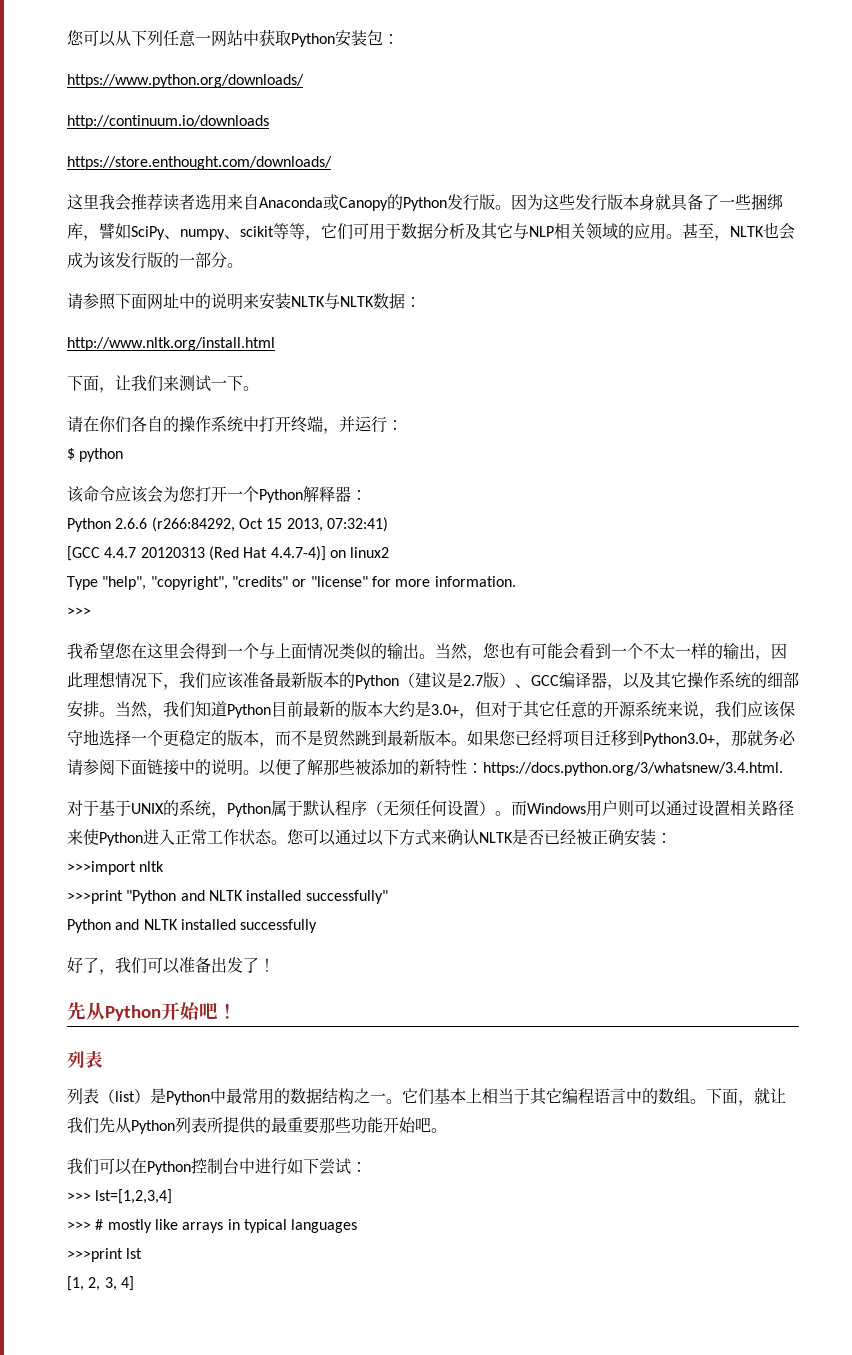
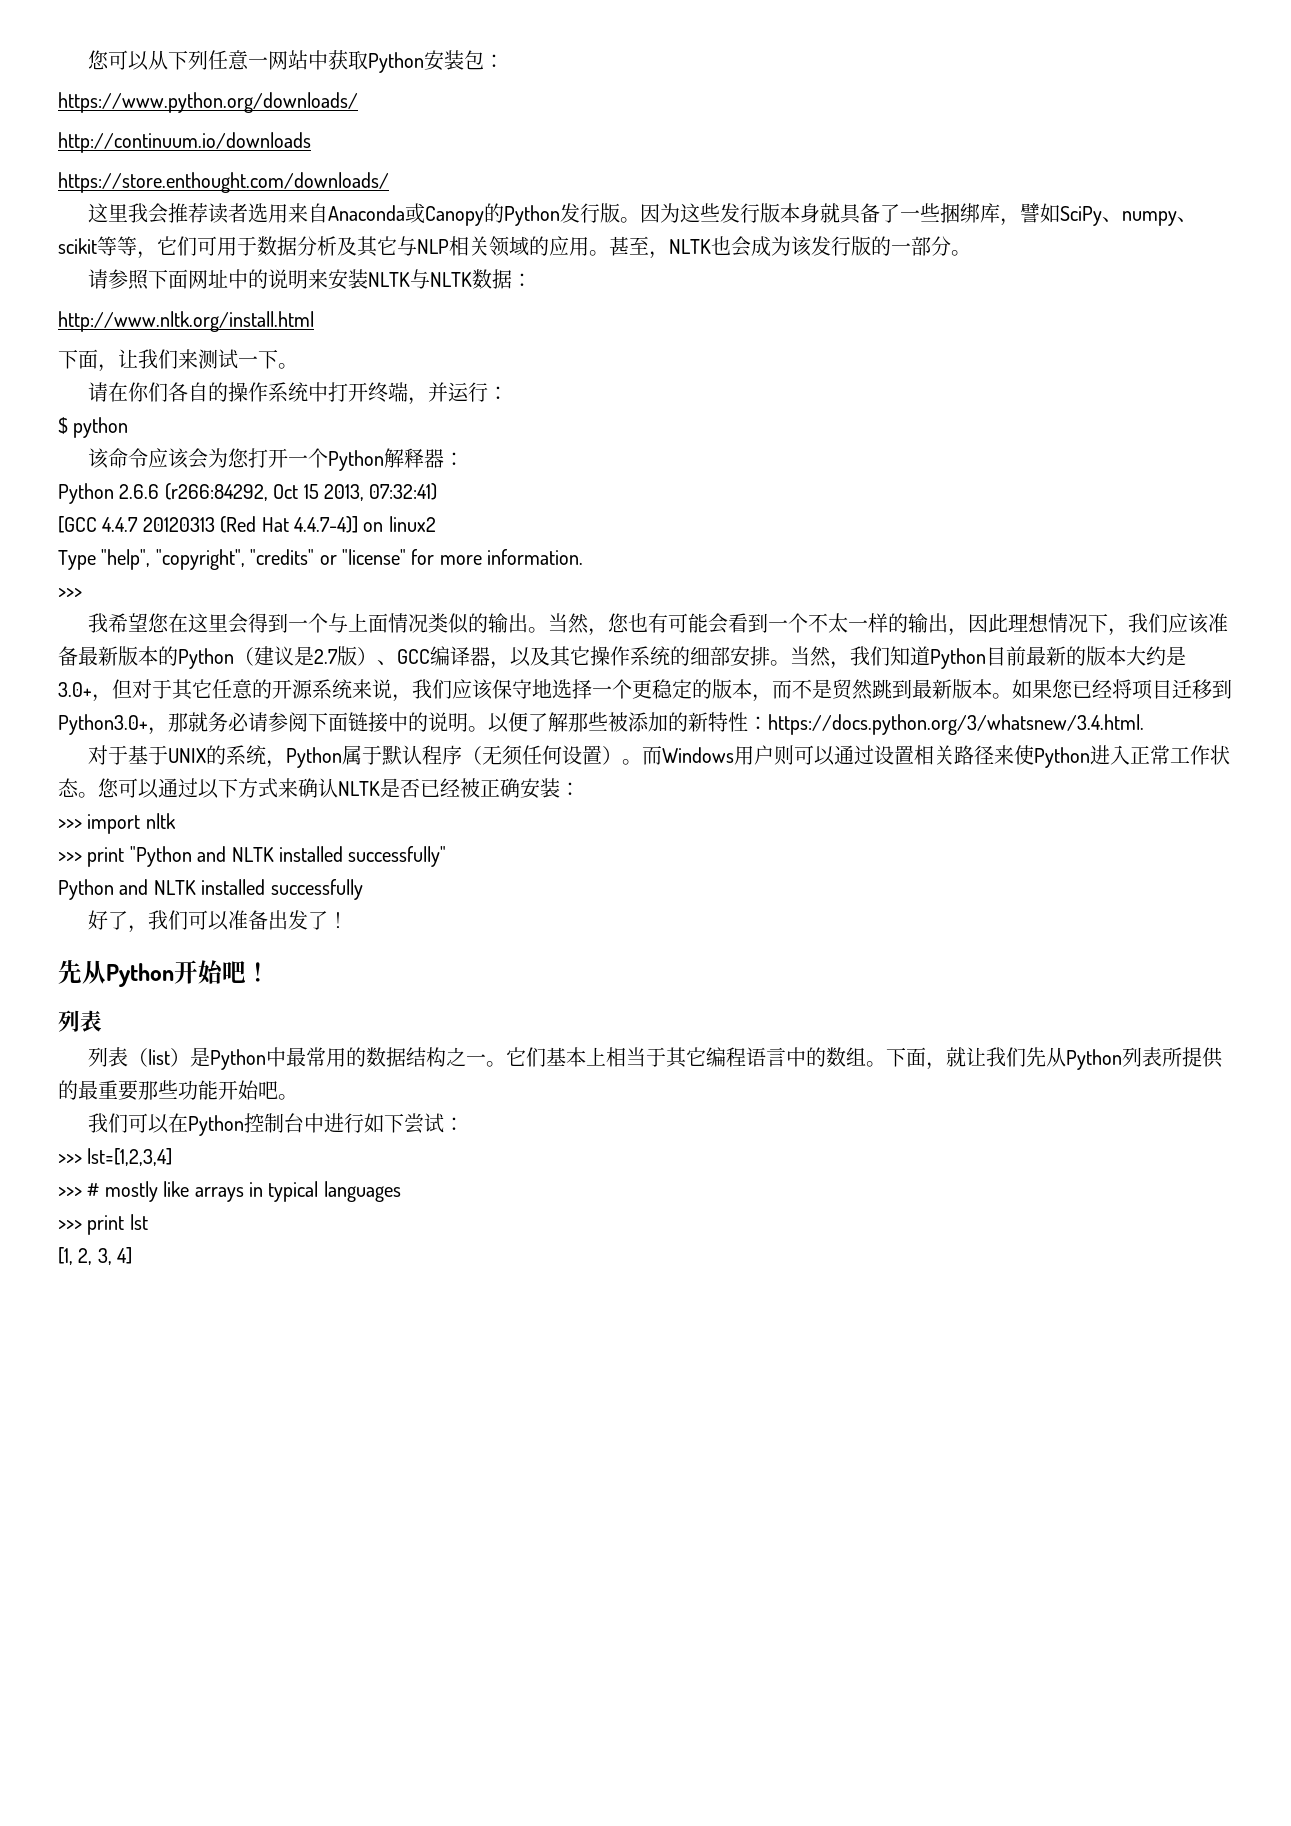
[67,861,136,875] >>>import -> [58,814,141,834] >>> import
[67,890,123,904] >>>print -> [58,847,125,867] >>> print
[67,1248,123,1262] >>>print -> [58,1215,125,1235] >>> print

